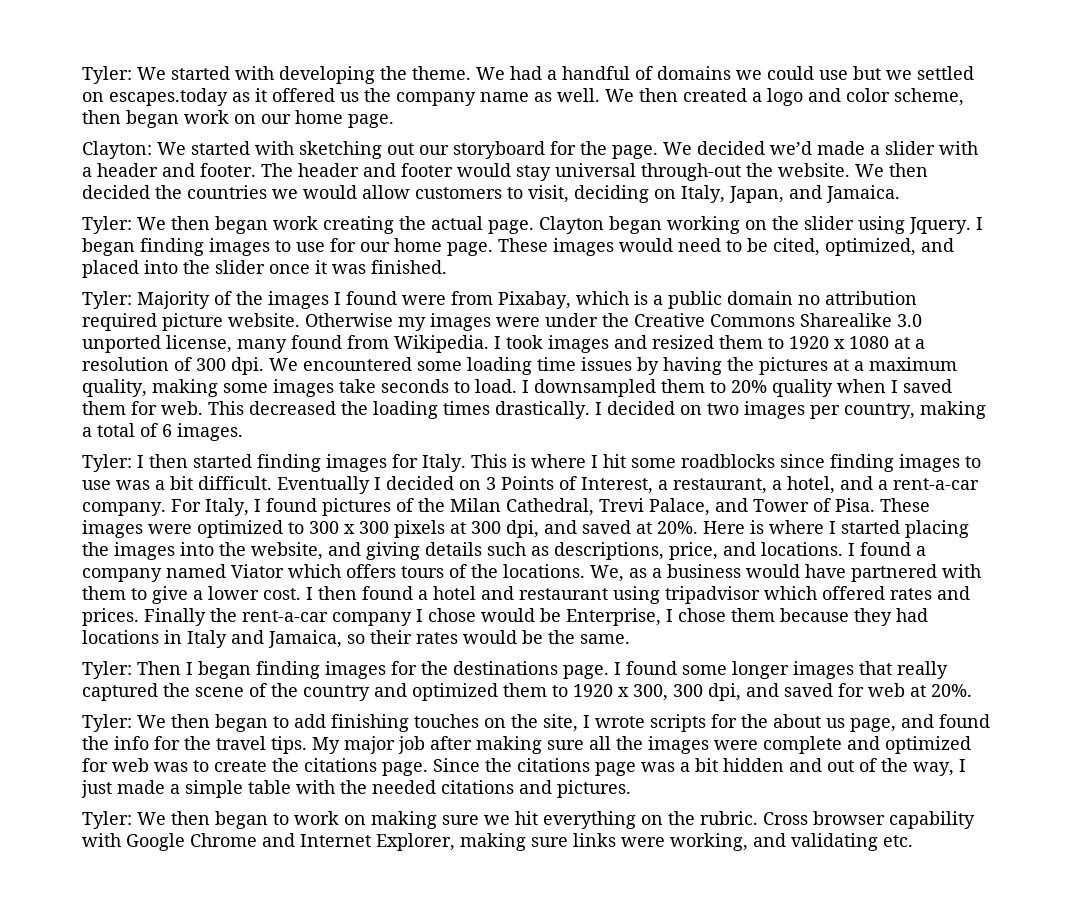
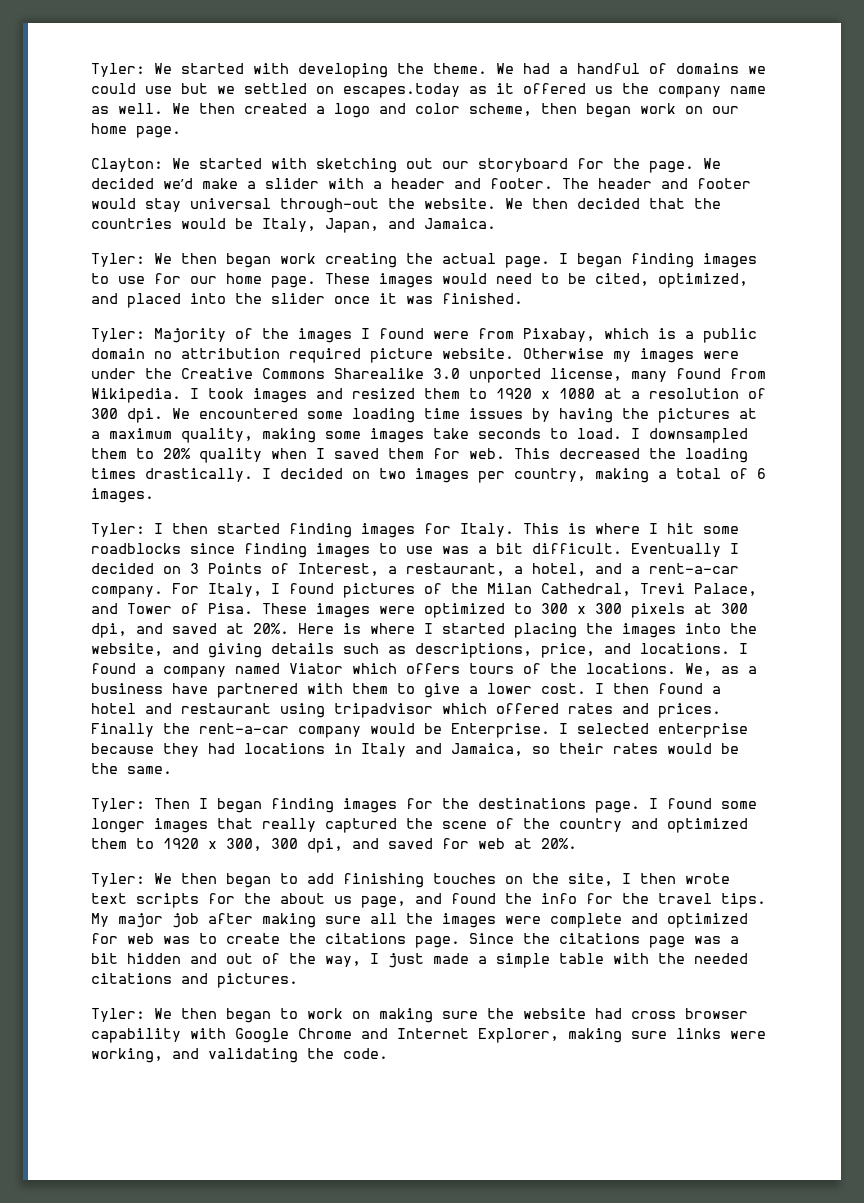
[817,141,865,155] made -> [202,178,238,189] make
(150, 192) none -> [649,198,685,209] that
[272,185,676,203] we would allow customers to visit, deciding on -> [181,218,253,229] would be
[539,216,971,234] Clayton began working on the slider using Jquery. -> (550, 262) none
[746,564,800,578] would -> (163, 688) none
[416,608,775,626] I chose would be Enterprise, I chose them -> [370,723,748,738] would be Enterprise. I selected enterprise
[595,716,645,728] wrote -> [640,873,730,884] [91,893,127,904] then wrote text
[484,811,808,829] we hit everything on the rubric. Cross -> [487,1008,676,1019] the website had cross
[883,835,913,847] etc. -> [307,1048,388,1059] the code.

